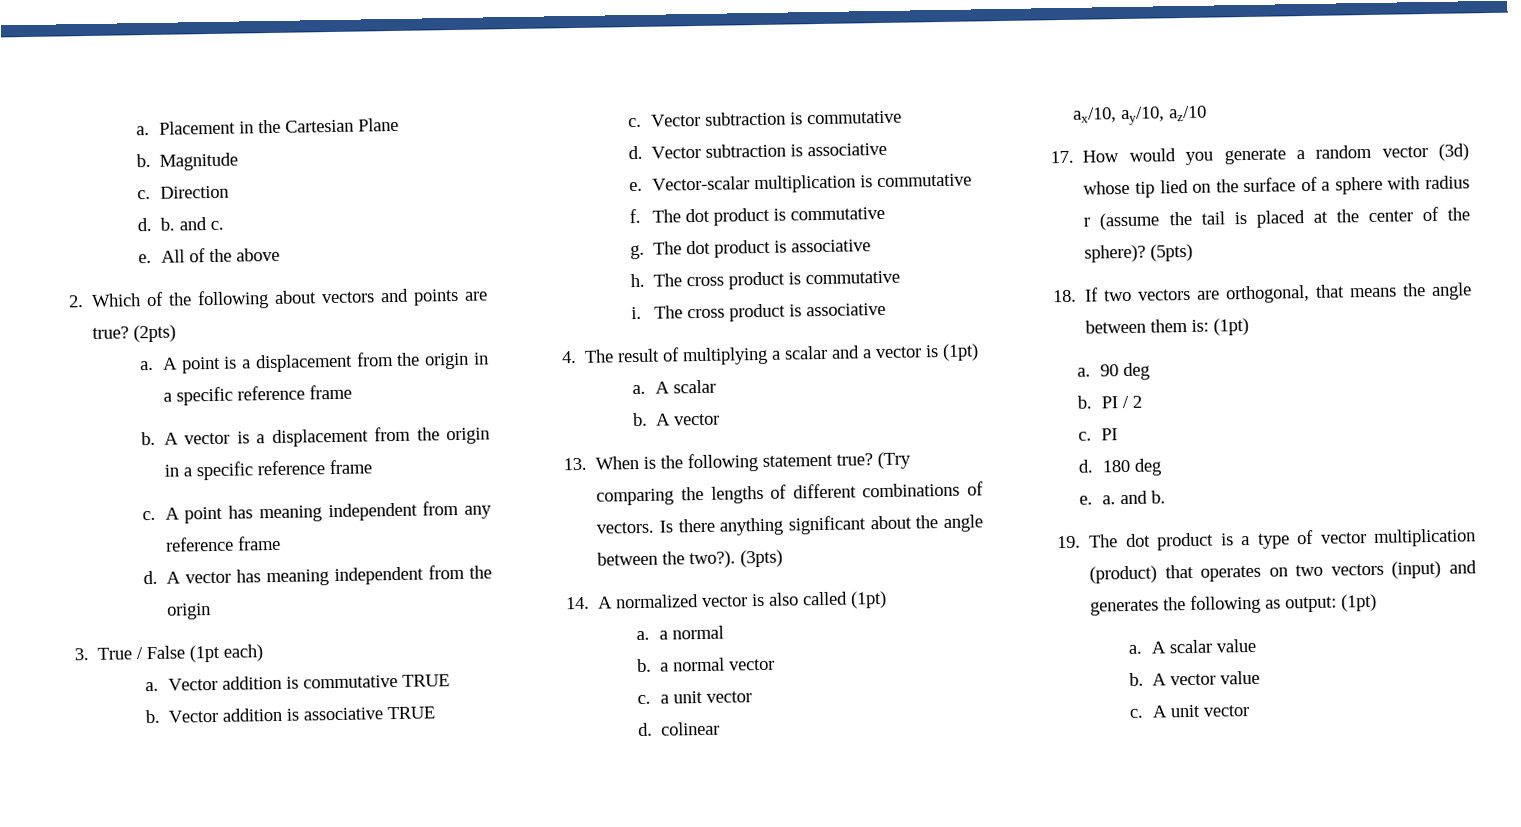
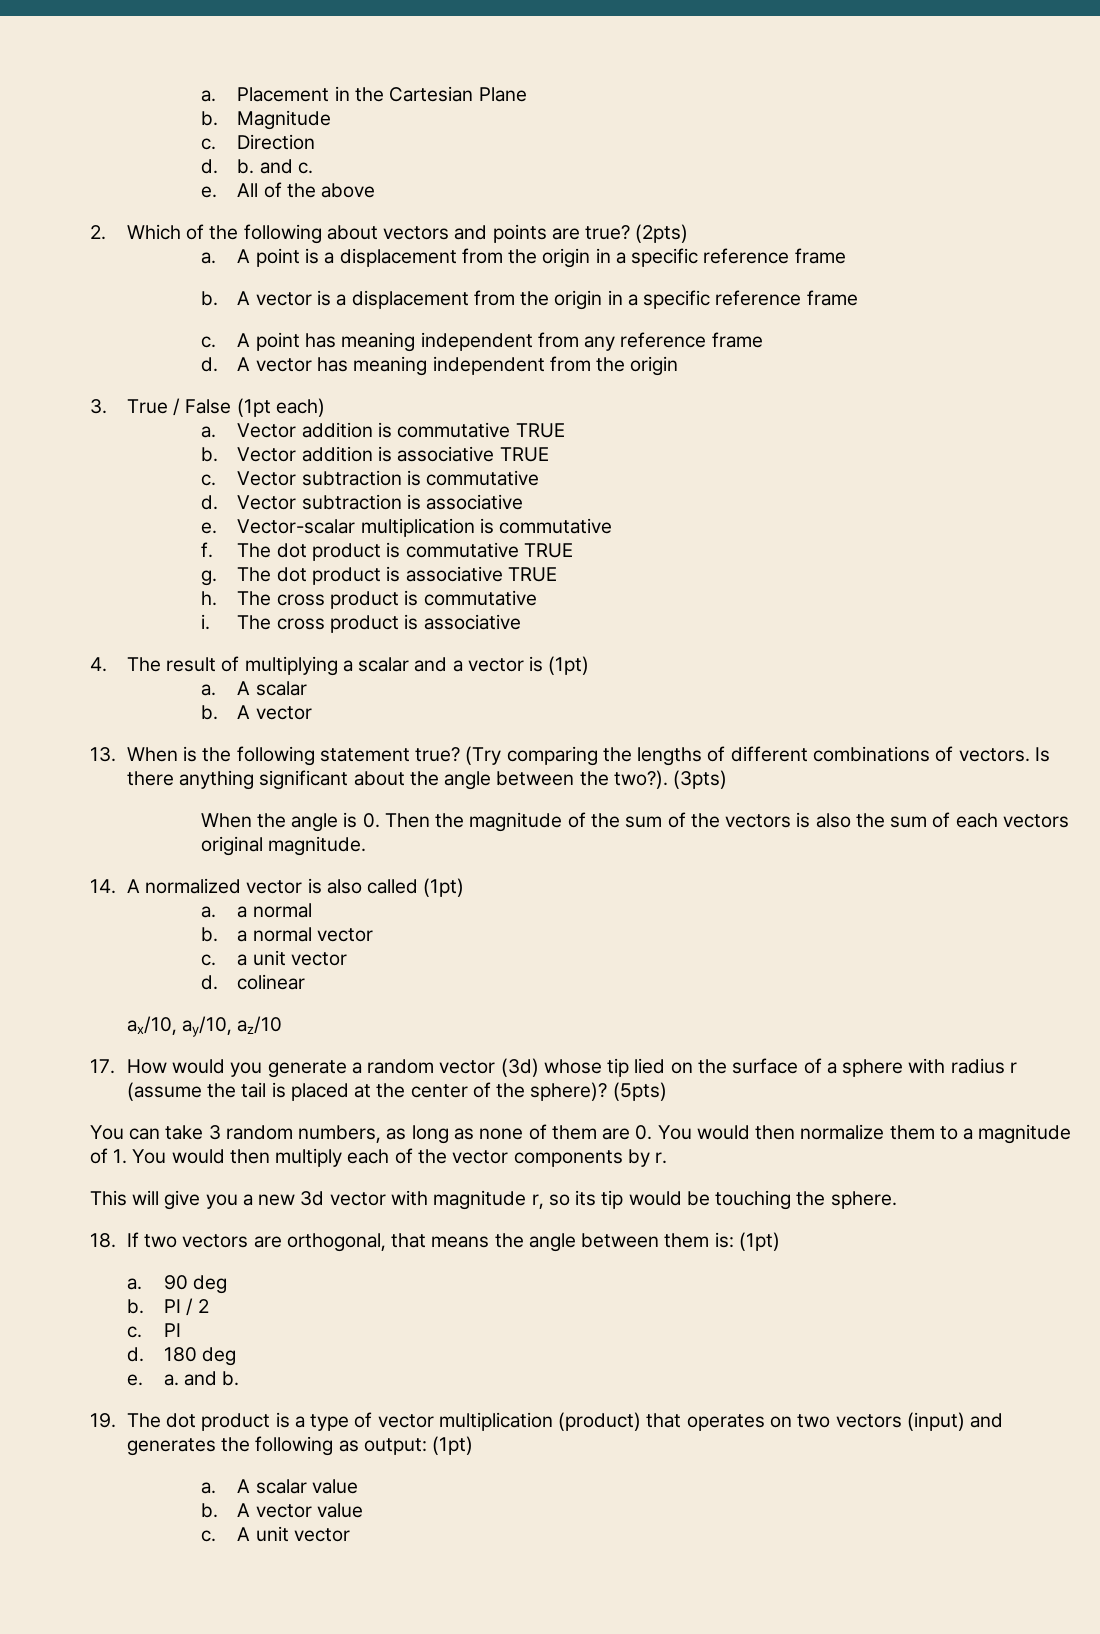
(885, 213) none -> [523,543,573,558] TRUE
(871, 246) none -> [507,567,557,582] TRUE
(784, 558) none -> [200,812,1069,832] [200,836,366,856] // When the angle is 0. Then the magnitude of the sum of the vectors is also the sum of each vectors original magnitude.
(1194, 252) none -> [89,1124,1072,1144] [89,1148,668,1167] [89,1190,897,1210] // You can take 3 random numbers, as long as none of them are 0. You would then normalize them to a magnitude of 1. You would then multiply each of the vector components by r. // This will give you a new 3d vector with magnitude r, so its tip would be touching the sphere.

